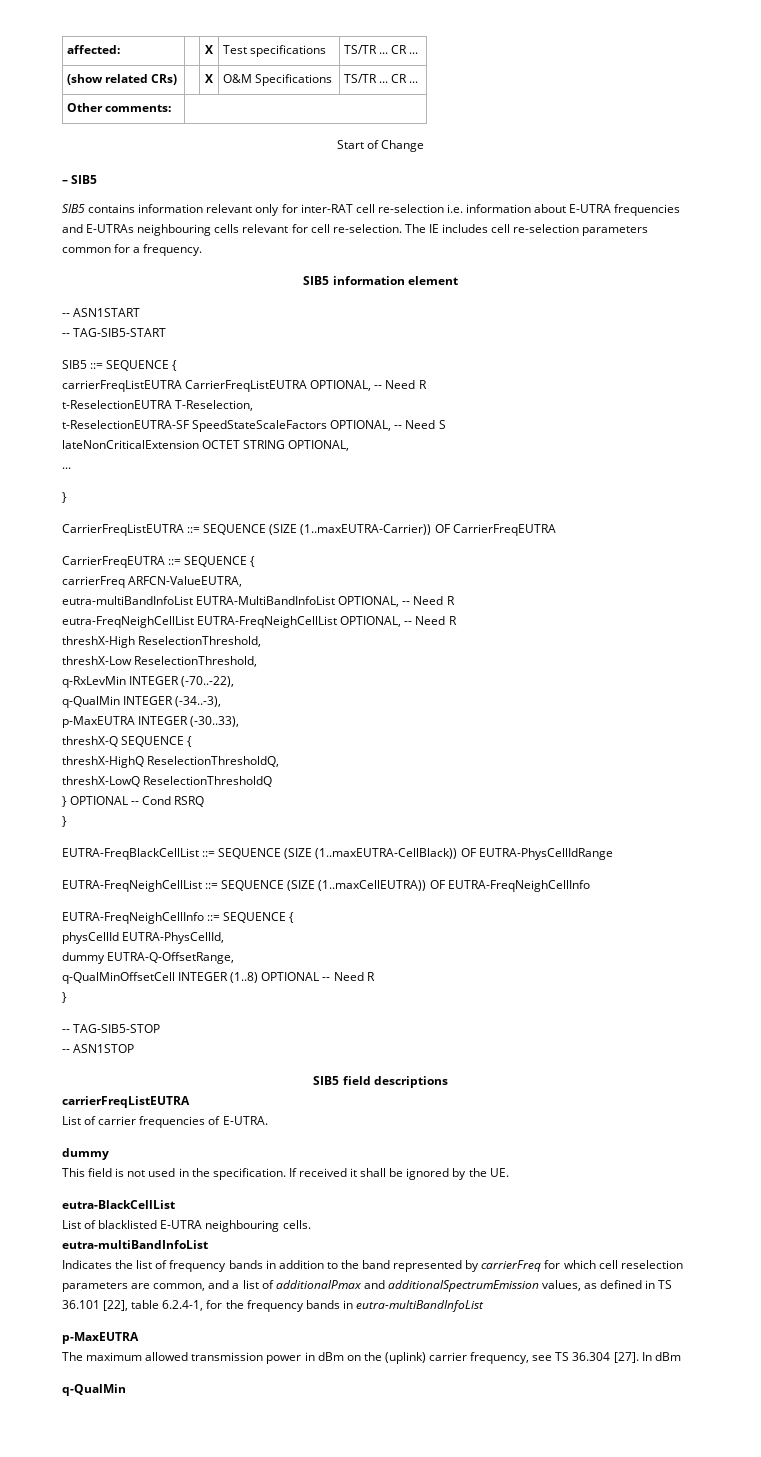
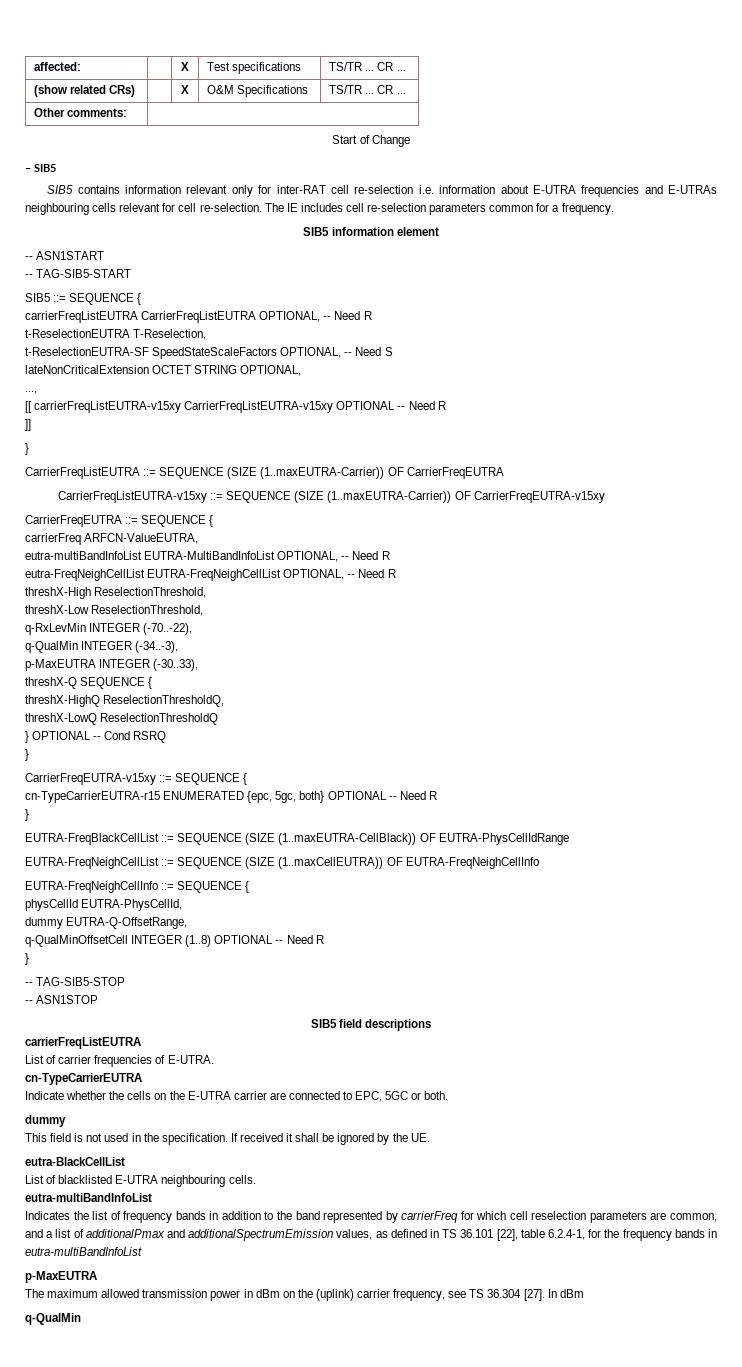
[62,467,71,469] ... -> [25,391,37,394] [25,401,446,413] [25,419,31,431] ..., // [[ carrierFreqListEUTRA-v15xy CarrierFreqListEUTRA-v15xy OPTIONAL -- Need R // ]]
(556, 530) none -> [58,491,605,503] // CarrierFreqListEUTRA-v15xy ::= SEQUENCE (SIZE (1..maxEUTRA-Carrier)) OF CarrierFreqEUTRA-v15xy
(67, 821) none -> [25,773,248,785] [25,791,437,803] [25,809,29,821] // CarrierFreqEUTRA-v15xy ::= SEQUENCE { // cn-TypeCarrierEUTRA-r15 ENUMERATED {epc, 5gc, both} OPTIONAL -- Need R // }
(268, 1120) none -> [25,1073,142,1085] [25,1091,449,1102] // cn-TypeCarrierEUTRA // Indicate whether the cells on the E-UTRA carrier are connected to EPC, 5GC or both.

